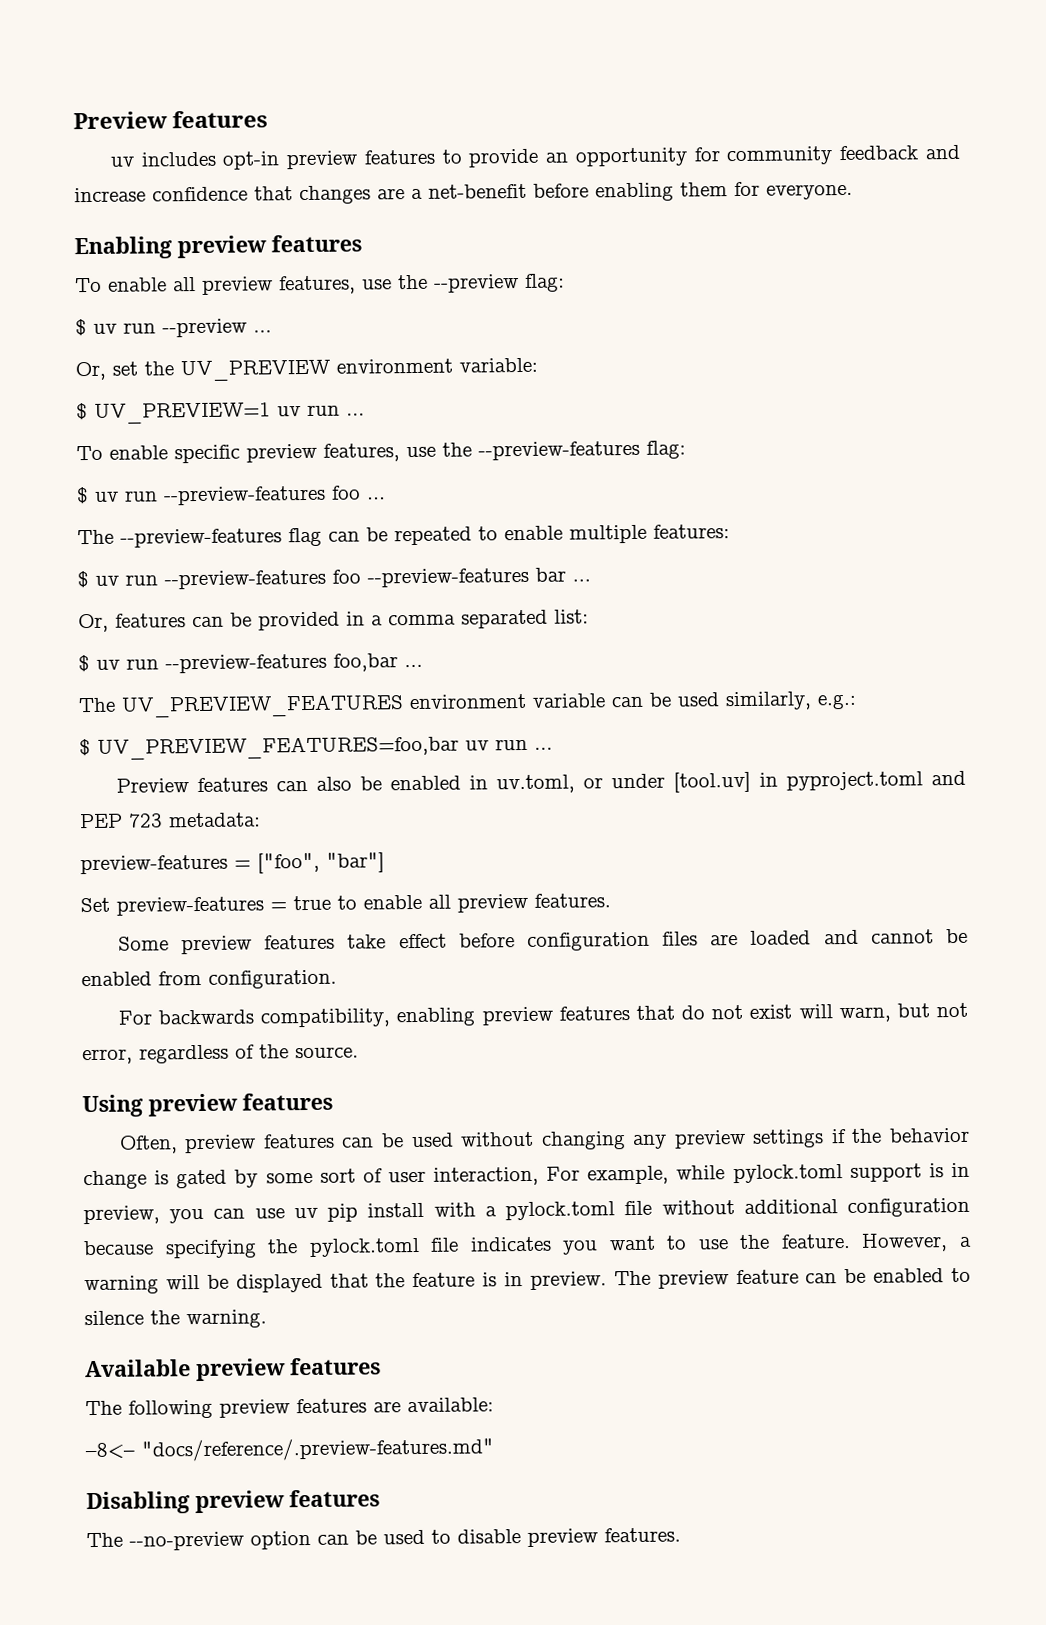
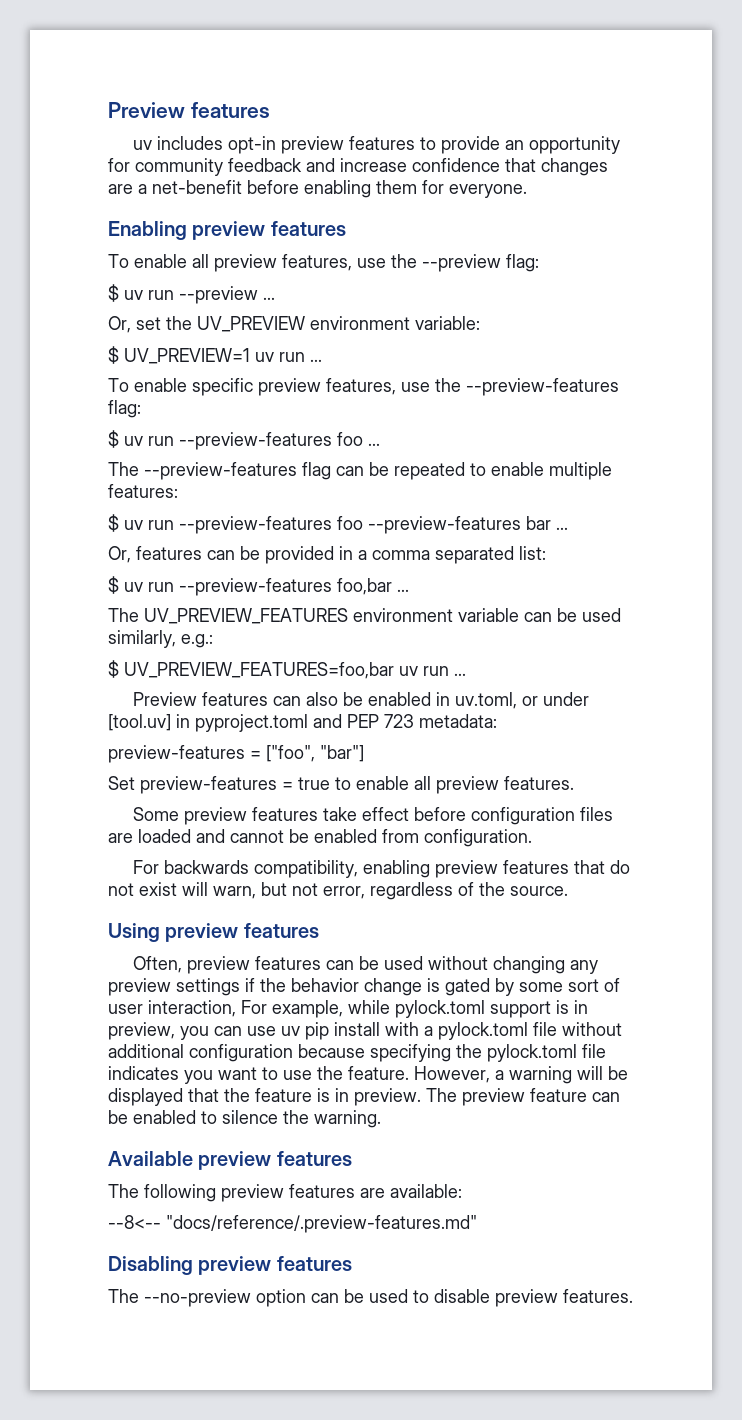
[85,1442,135,1460] –8<– -> [108,1215,161,1229] --8<--

